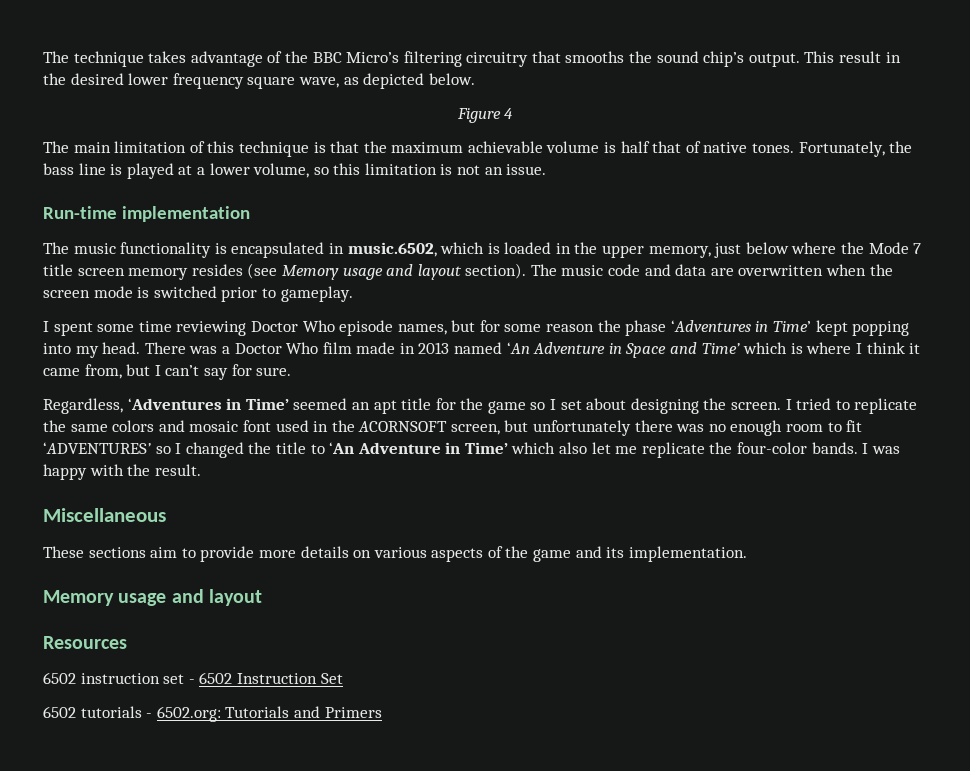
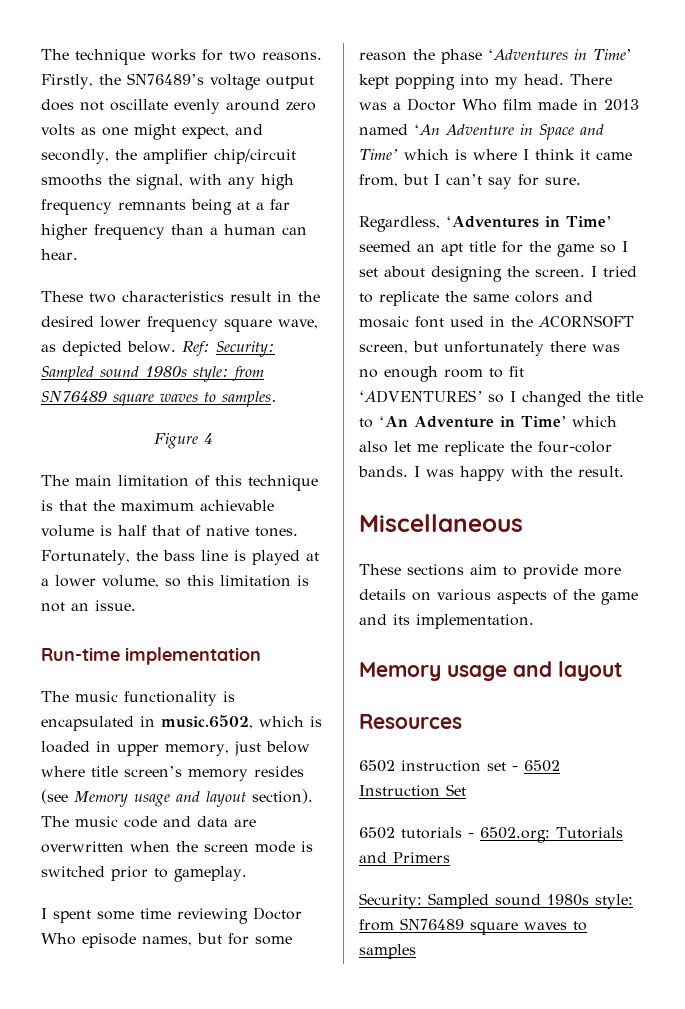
[148,51,835,67] takes advantage of the BBC Micro’s filtering circuitry that smooths the sound chip’s output. This -> [151,49,322,61] [41,73,314,90] [41,99,316,114] [41,124,263,140] [41,149,296,164] [41,174,294,190] [41,199,290,215] [41,224,307,240] [41,249,78,260] [41,291,224,303] works for two reasons. Firstly, the SN76489’s voltage output does not oscillate evenly around zero volts as one might expect, and secondly, the amplifier chip/circuit smooths the signal, with any high frequency remnants being at a far higher frequency than a human can hear. // These two characteristics
(475, 79) none -> [181,341,275,357] [41,366,264,382] [41,391,276,407] Ref: Security: Sampled sound 1980s style: from SN76489 square waves to samples.
[574,242,598,254] the -> (111, 746) none
[841,242,922,254] [43,264,125,276] the Mode 7 title screen -> [91,766,182,777] title screen’s
(382, 712) none -> [359,893,633,909] [359,918,587,935] [359,944,416,959] // Security: Sampled sound 1980s style: from SN76489 square waves to samples

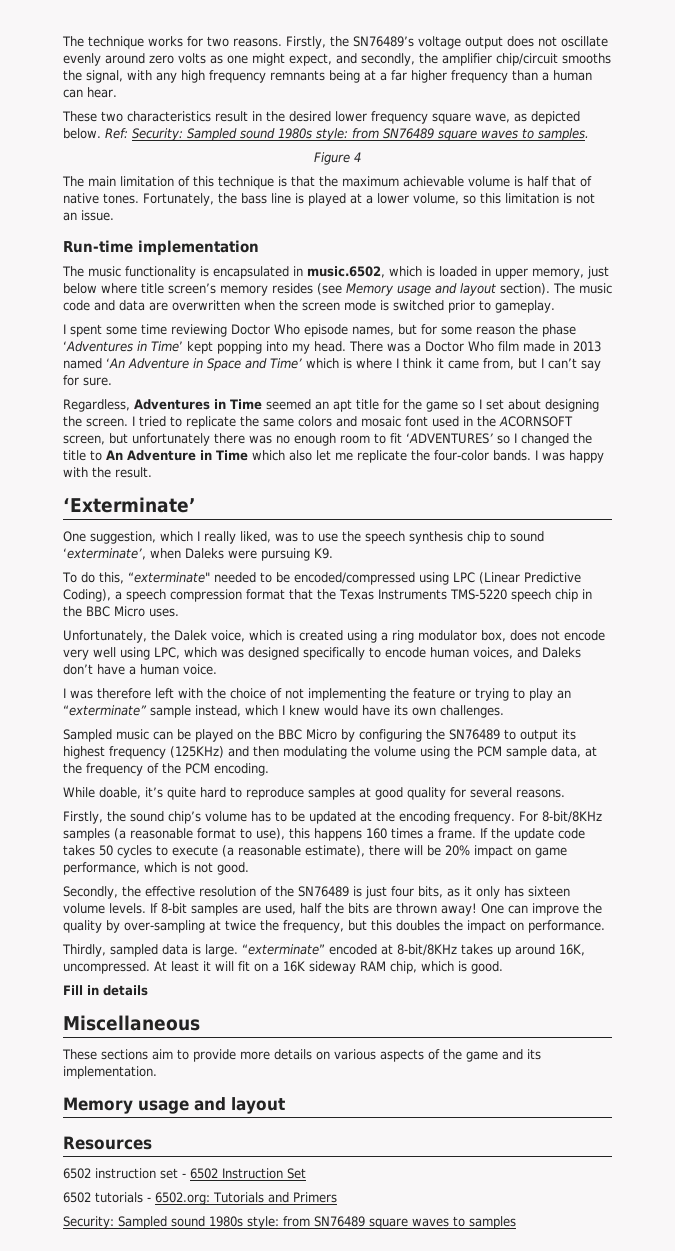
[446,216,611,228] ‘Adventures in Time’ -> [134,399,262,410] Adventures in Time
[379,416,566,428] ‘An Adventure in Time’ -> [106,450,248,461] An Adventure in Time
(624, 471) none -> [63,497,196,513] [63,531,544,544] [63,548,333,561] [62,572,581,585] [63,589,592,602] [63,606,179,617] [63,630,605,643] [63,647,581,660] [63,664,217,675] [63,688,571,701] [63,705,504,718] [63,729,576,742] [63,746,597,759] [63,763,269,776] [63,787,565,800] [63,811,602,824] [63,828,585,841] [63,845,567,858] [63,862,249,875] [63,886,570,899] [63,903,602,916] [63,920,605,933] [62,944,585,957] [63,961,503,974] [63,985,148,996] // ‘Exterminate’ // One suggestion, which I really liked, was to use the speech synthesis chip to sound ‘exterminate’, when Daleks were pursuing K9. // To do this, “exterminate" needed to be encoded/compressed using LPC (Linear Predictive Coding), a speech compression format that the Texas Instruments TMS-5220 speech chip in the BBC Micro uses. // Unfortunately, the Dalek voice, which is created using a ring modulator box, does not encode very well using LPC, which was designed specifically to encode human voices, and Daleks don’t have a human voice. // I was therefore left with the choice of not implementing the feature or trying to play an “exterminate” sample instead, which I knew would have its own challenges. // Sampled music can be played on the BBC Micro by configuring the SN76489 to output its highest frequency (125KHz) and then modulating the volume using the PCM sample data, at the frequency of the PCM encoding. // While doable, it’s quite hard to reproduce samples at good quality for several reasons. // Firstly, the sound chip’s volume has to be updated at the encoding frequency. For 8-bit/8KHz samples (a reasonable format to use), this happens 160 times a frame. If the update code takes 50 cycles to execute (a reasonable estimate), there will be 20% impact on game performance, which is not good. // Secondly, the effective resolution of the SN76489 is just four bits, as it only has sixteen volume levels. If 8-bit samples are used, half the bits are thrown away! One can improve the quality by over-sampling at twice the frequency, but this doubles the impact on performance. // Thirdly, sampled data is large. “exterminate” encoded at 8-bit/8KHz takes up around 16K, uncompressed. At least it will fit on a 16K sideway RAM chip, which is good. // Fill in details

